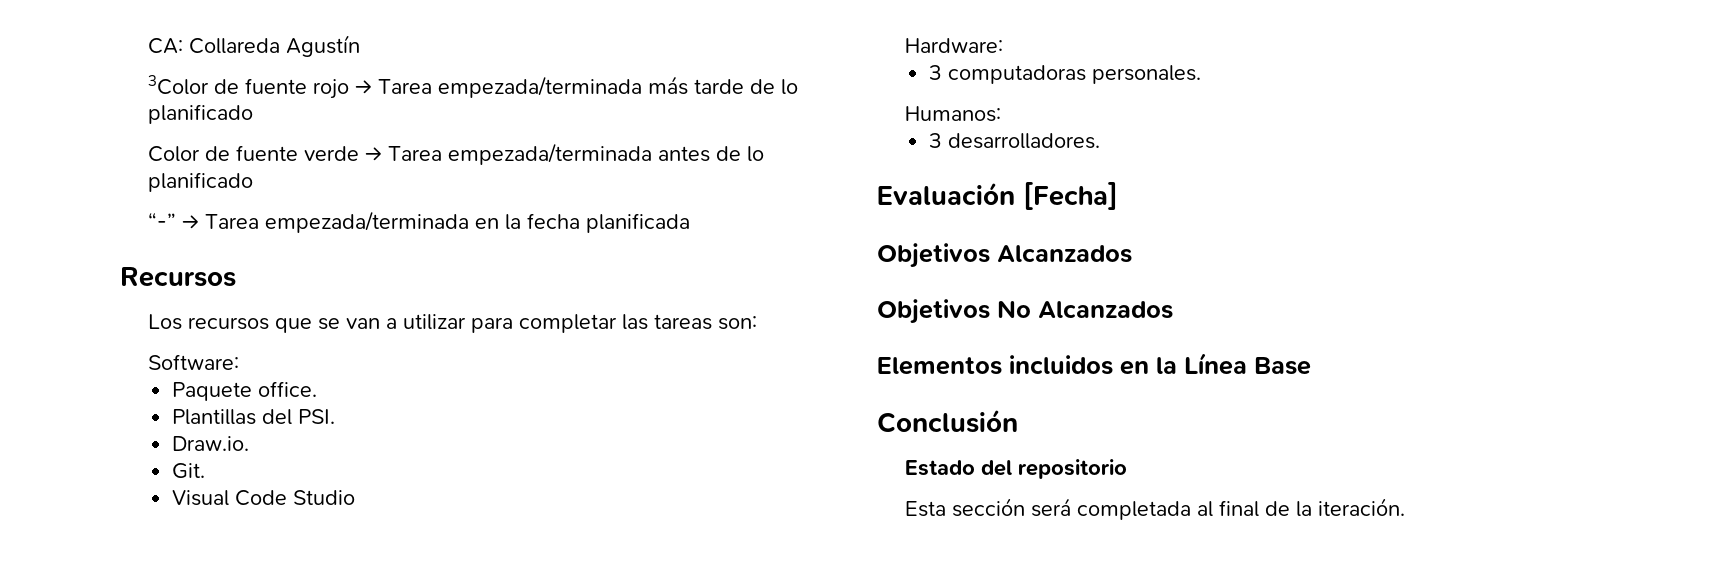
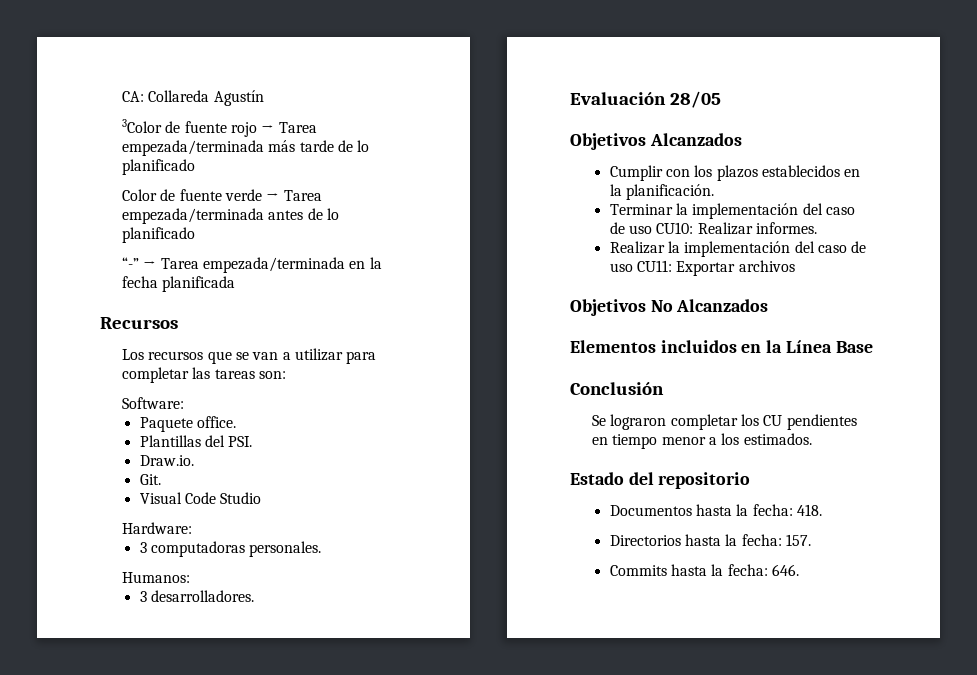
[1023,182,1118,210] [Fecha] -> [669,91,721,108] 28/05
(1132, 254) none -> [609,165,861,181] [609,184,715,200] [609,203,855,219] [609,222,817,235] [609,241,867,257] [609,260,795,276] // Cumplir con los plazos establecidos en la planificación. // Terminar la implementación del caso de uso CU10: Realizar informes. // Realizar la implementación del caso de uso CU11: Exportar archivos
[904,459,1127,479] [904,498,1405,520] Estado del repositorio // Esta sección será completada al final de la iteración. -> [592,414,857,430] [592,433,812,449] [570,472,751,489] [609,504,822,516] [609,534,811,546] [609,564,799,576] Se lograron completar los CU pendientes en tiempo menor a los estimados. // Estado del repositorio // Documentos hasta la fecha: 418. // Directorios hasta la fecha: 157. // Commits hasta la fecha: 646.

